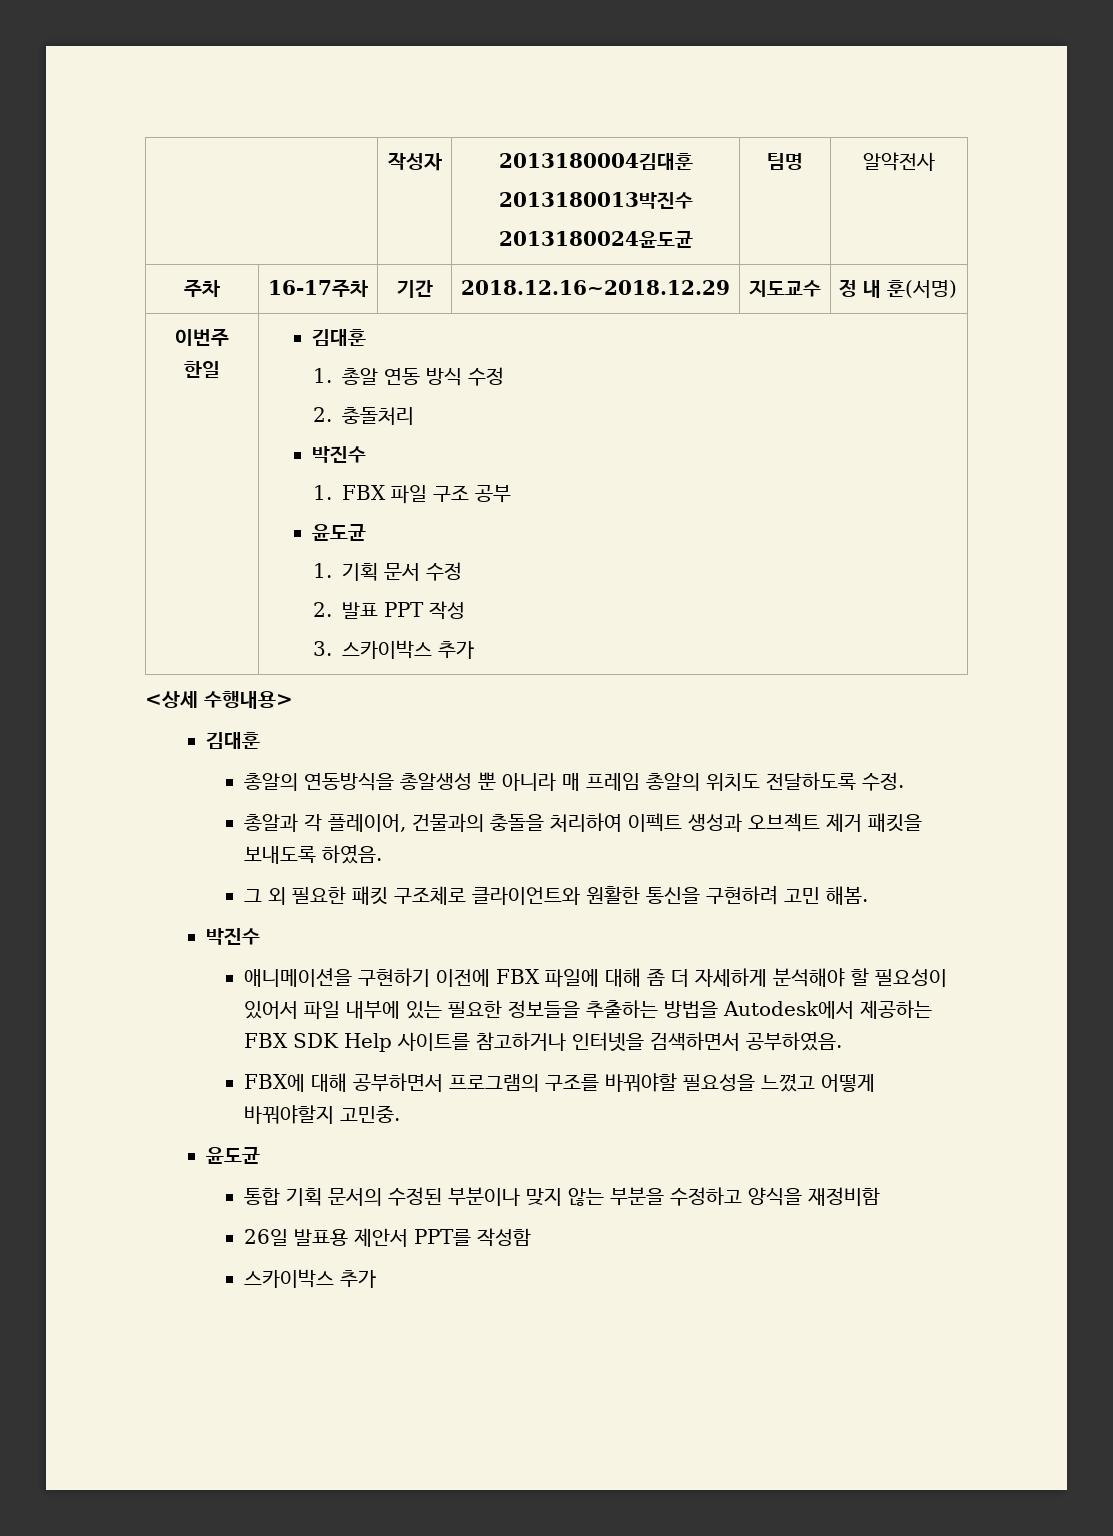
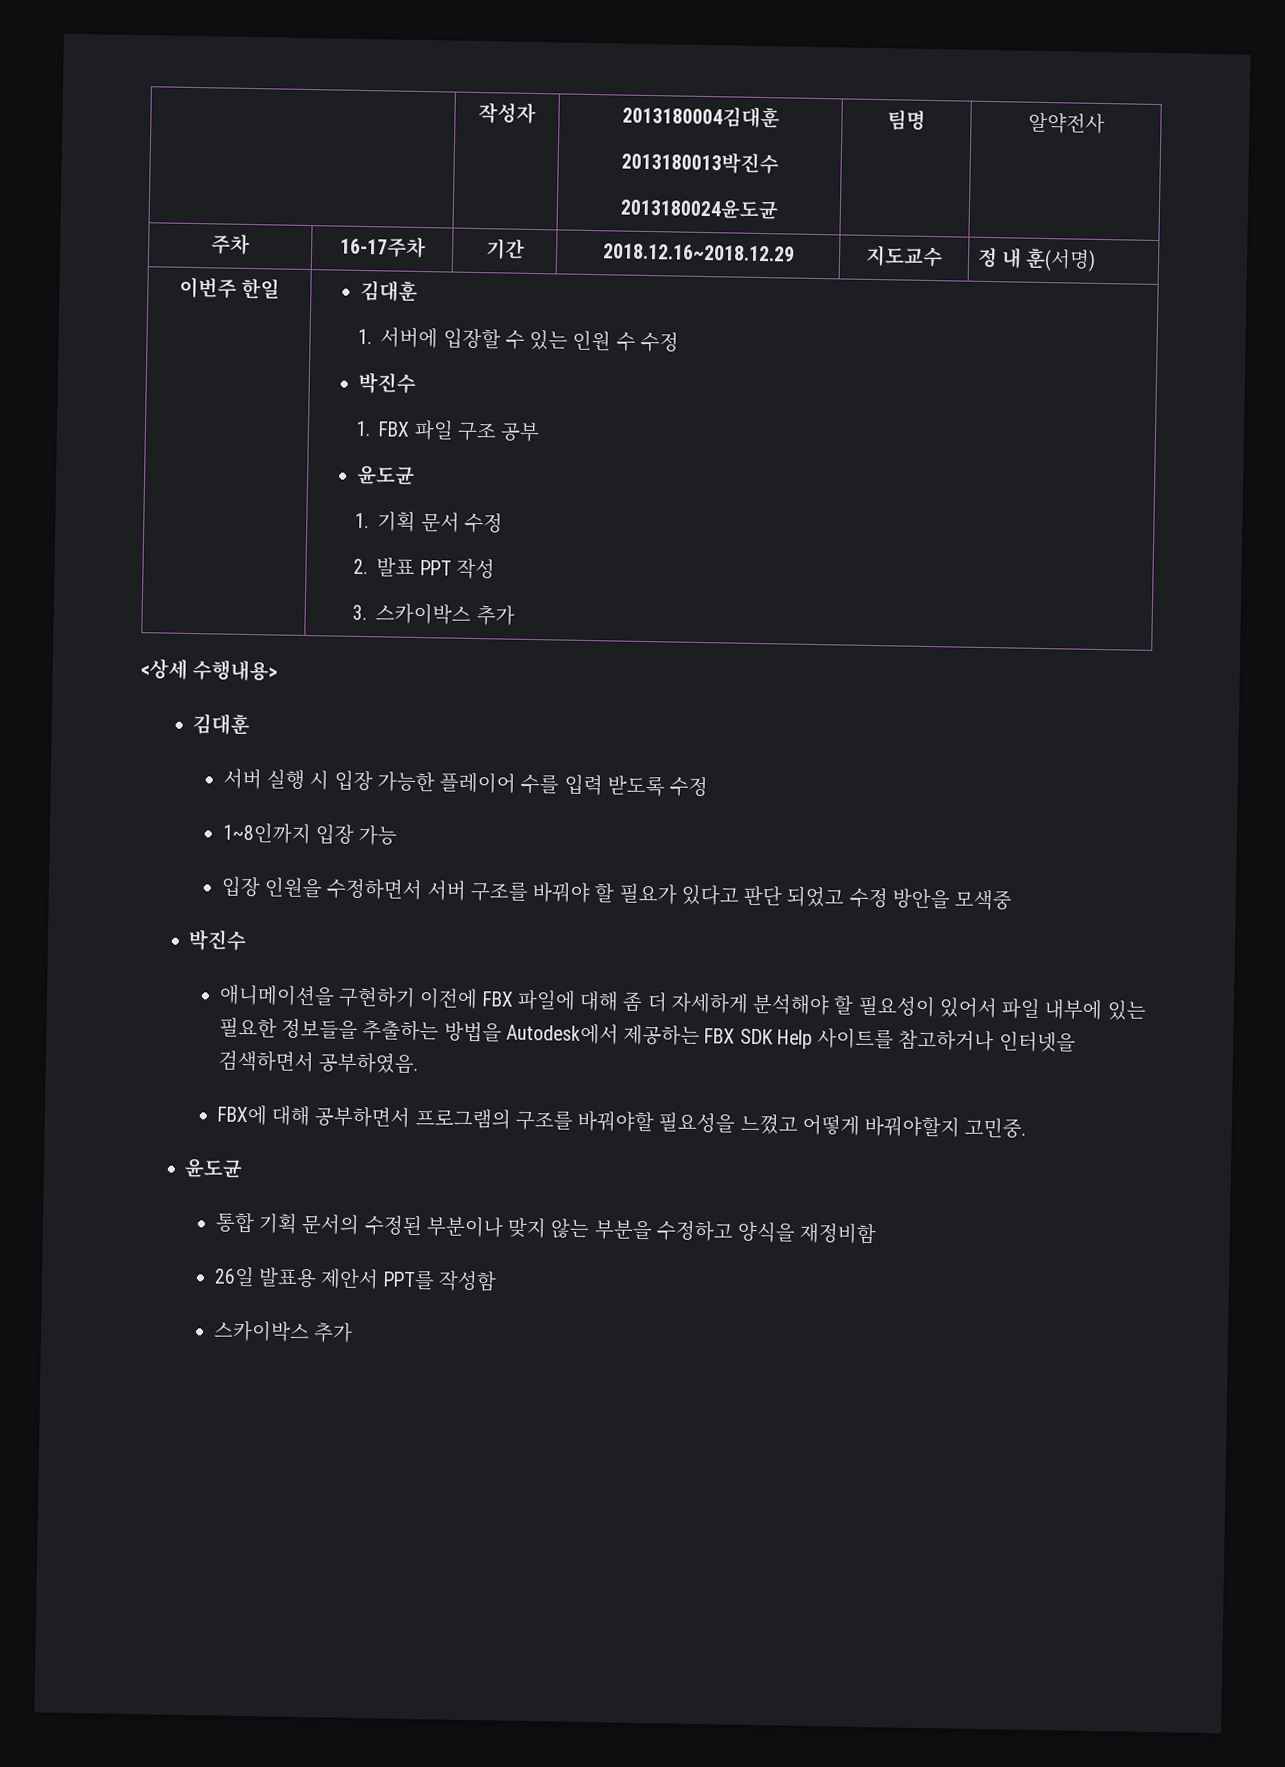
[342,367,505,386] [313,407,415,425] 총알 연동 방식 수정 // 2. 충돌처리 -> [380,327,679,353] 서버에 입장할 수 있는 인원 수 수정
[244,772,905,791] [244,813,923,832] [244,844,383,864] [244,885,869,905] 총알의 연동방식을 총알생성 뿐 아니라 매 프레임 총알의 위치도 전달하도록 수정. // 총알과 각 플레이어, 건물과의 충돌을 처리하여 이펙트 생성과 오브젝트 제거 패킷을 보내도록 하였음. // 그 외 필요한 패킷 구조체로 클라이언트와 원활한 통신을 구현하려 고민 해봄. -> [222,768,709,798] [221,822,398,846] [220,876,1013,911] 서버 실행 시 입장 가능한 플레이어 수를 입력 받도록 수정 // 1~8인까지 입장 가능 // 입장 인원을 수정하면서 서버 구조를 바꿔야 할 필요가 있다고 판단 되었고 수정 방안을 모색중

